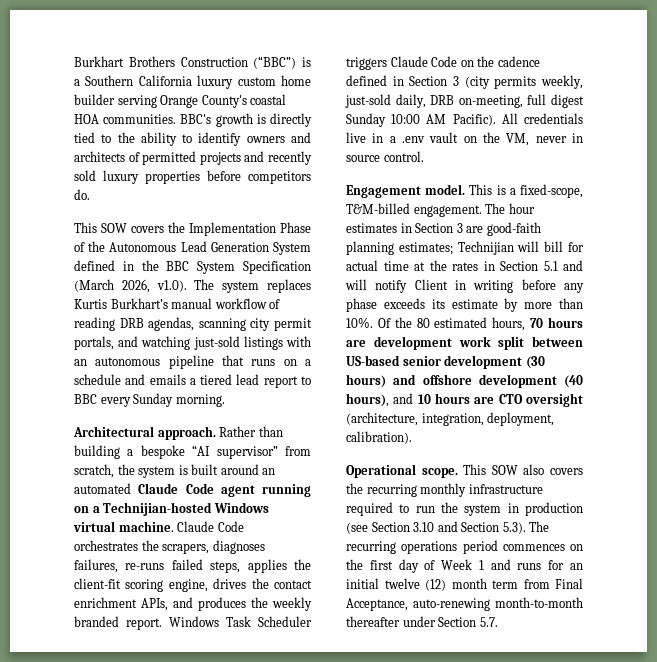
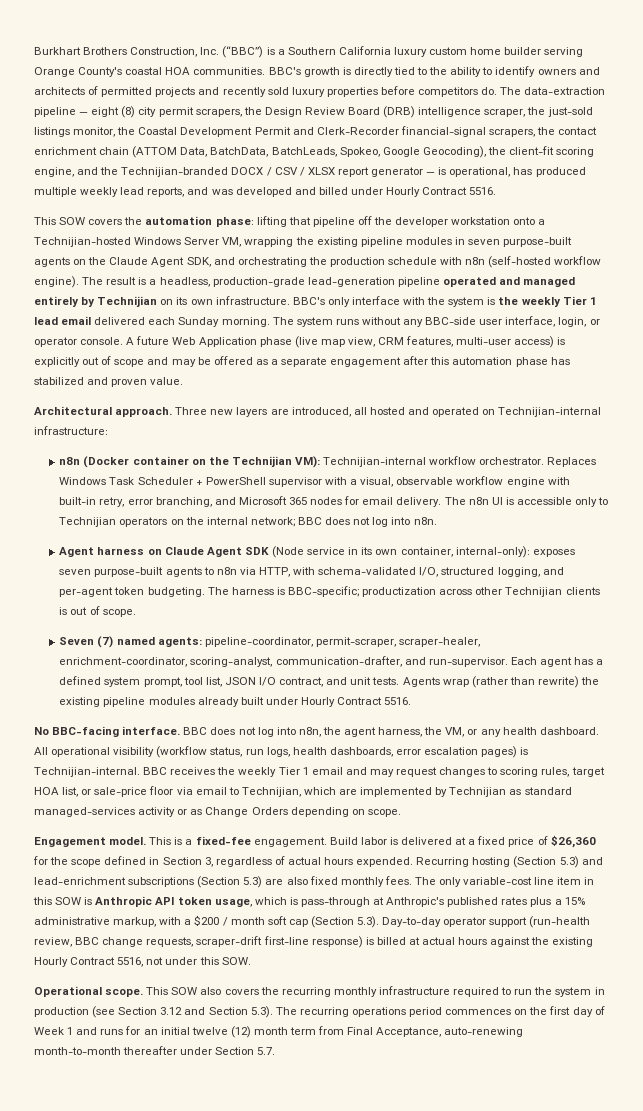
[180,57,248,67] Construction -> [130,47,220,57] Construction, Inc.
[74,222,311,236] [74,241,311,255] [74,260,311,274] [74,279,311,293] [74,298,281,309] [74,317,312,331] [74,336,311,350] [74,355,312,369] [74,374,311,388] [74,393,225,407] [73,426,283,440] [74,445,311,459] [74,464,276,478] [74,483,311,497] [74,502,269,516] [73,521,244,532] [74,540,265,554] [74,559,311,573] [74,578,312,592] [74,597,312,611] [74,616,312,630] [346,56,540,70] [346,75,583,89] [345,94,584,108] [346,113,583,127] [346,132,583,146] [346,151,424,162] // This SOW covers the Implementation Phase of the Autonomous Lead Generation System defined in the BBC System Specification (March 2026, v1.0). The system replaces Kurtis Burkhart’s manual workflow of reading DRB agendas, scanning city permit portals, and watching just-sold listings with an autonomous pipeline that runs on a schedule and emails a tiered lead report to BBC every Sunday morning. // Architectural approach. Rather than building a bespoke “AI supervisor” from scratch, the system is built around an automated Claude Code agent running on a Technijian-hosted Windows virtual machine. Claude Code orchestrates the scrapers, diagnoses failures, re-runs failed steps, applies the client-fit scoring engine, drives the contact enrichment APIs, and produces the weekly branded report. Windows Task Scheduler triggers Claude Code on the cadence defined in Section 3 (city permits weekly, just-sold daily, DRB on-meeting, full digest Sunday 10:00 AM Pacific). All credentials live in a .env vault on the VM, never in source control. -> [500,87,606,95] [34,106,593,118] [34,126,598,137] [34,146,595,158] [34,167,586,177] [34,187,497,197] [34,216,546,227] [34,237,573,247] [34,256,602,268] [34,276,576,288] [34,296,597,307] [34,316,600,327] [34,336,566,348] [34,356,570,367] [34,377,184,387] [34,406,602,417] [34,426,108,435] [59,456,597,468] [59,476,570,487] [59,496,609,507] [59,517,437,527] [59,546,575,558] [59,567,564,577] [59,586,600,597] [59,606,136,617] [59,636,480,648] [59,656,604,667] [59,676,600,688] [59,697,412,707] [34,726,599,737] [34,746,529,758] [34,767,605,777] [34,786,572,797] [34,807,401,817] The data-extraction pipeline — eight (8) city permit scrapers, the Design Review Board (DRB) intelligence scraper, the just-sold listings monitor, the Coastal Development Permit and Clerk-Recorder financial-signal scrapers, the contact enrichment chain (ATTOM Data, BatchData, BatchLeads, Spokeo, Google Geocoding), the client-fit scoring engine, and the Technijian-branded DOCX / CSV / XLSX report generator — is operational, has produced multiple weekly lead reports, and was developed and billed under Hourly Contract 5516. // This SOW covers the automation phase: lifting that pipeline off the developer workstation onto a Technijian-hosted Windows Server VM, wrapping the existing pipeline modules in seven purpose-built agents on the Claude Agent SDK, and orchestrating the production schedule with n8n (self-hosted workflow engine). The result is a headless, production-grade lead-generation pipeline operated and managed entirely by Technijian on its own infrastructure. BBC's only interface with the system is the weekly Tier 1 lead email delivered each Sunday morning. The system runs without any BBC-side user interface, login, or operator console. A future Web Application phase (live map view, CRM features, multi-user access) is explicitly out of scope and may be offered as a separate engagement after this automation phase has stabilized and proven value. // Architectural approach. Three new layers are introduced, all hosted and operated on Technijian-internal infrastructure: // n8n (Docker container on the Technijian VM): Technijian-internal workflow orchestrator. Replaces Windows Task Scheduler + PowerShell supervisor with a visual, observable workflow engine with built-in retry, error branching, and Microsoft 365 nodes for email delivery. The n8n UI is accessible only to Technijian operators on the internal network; BBC does not log into n8n. // Agent harness on Claude Agent SDK (Node service in its own container, internal-only): exposes seven purpose-built agents to n8n via HTTP, with schema-validated I/O, structured logging, and per-agent token budgeting. The harness is BBC-specific; productization across other Technijian clients is out of scope. // Seven (7) named agents: pipeline-coordinator, permit-scraper, scraper-healer, enrichment-coordinator, scoring-analyst, communication-drafter, and run-supervisor. Each agent has a defined system prompt, tool list, JSON I/O contract, and unit tests. Agents wrap (rather than rewrite) the existing pipeline modules already built under Hourly Contract 5516. // No BBC-facing interface. BBC does not log into n8n, the agent harness, the VM, or any health dashboard. All operational visibility (workflow status, run logs, health dashboards, error escalation pages) is Technijian-internal. BBC receives the weekly Tier 1 email and may request changes to scoring rules, target HOA list, or sale-price floor via email to Technijian, which are implemented by Technijian as standard managed-services activity or as Change Orders depending on scope.
[520,184,583,198] [346,203,535,217] [346,222,541,236] [346,241,584,255] [346,260,583,271] [345,279,584,293] [346,298,583,312] [346,317,583,331] [346,336,583,350] [346,355,545,369] [346,374,583,388] [346,393,583,407] [346,412,555,426] [346,431,412,444] fixed-scope, T&M-billed engagement. The hour estimates in Section 3 are good-faith planning estimates; Technijian will bill for actual time at the rates in Section 5.1 and will notify Client in writing before any phase exceeds its estimate by more than 10%. Of the 80 estimated hours, 70 hours are development work split between US-based senior development (30 hours) and offshore development (40 hours), and 10 hours are CTO oversight (architecture, integration, deployment, calibration). -> [195,835,596,848] [33,856,603,868] [34,876,595,888] [33,896,585,907] [34,915,591,928] [34,936,594,948] [34,957,251,967] fixed-fee engagement. Build labor is delivered at a fixed price of $26,360 for the scope defined in Section 3, regardless of actual hours expended. Recurring hosting (Section 5.3) and lead-enrichment subscriptions (Section 5.3) are also fixed monthly fees. The only variable-cost line item in this SOW is Anthropic API token usage, which is pass-through at Anthropic's published rates plus a 15% administrative markup, with a $200 / month soft cap (Section 5.3). Day-to-day operator support (run-health review, BBC change requests, scraper-drift first-line response) is billed at actual hours against the existing Hourly Contract 5516, not under this SOW.
[413,522,435,532] 3.10 -> [160,1007,183,1015] 3.12

